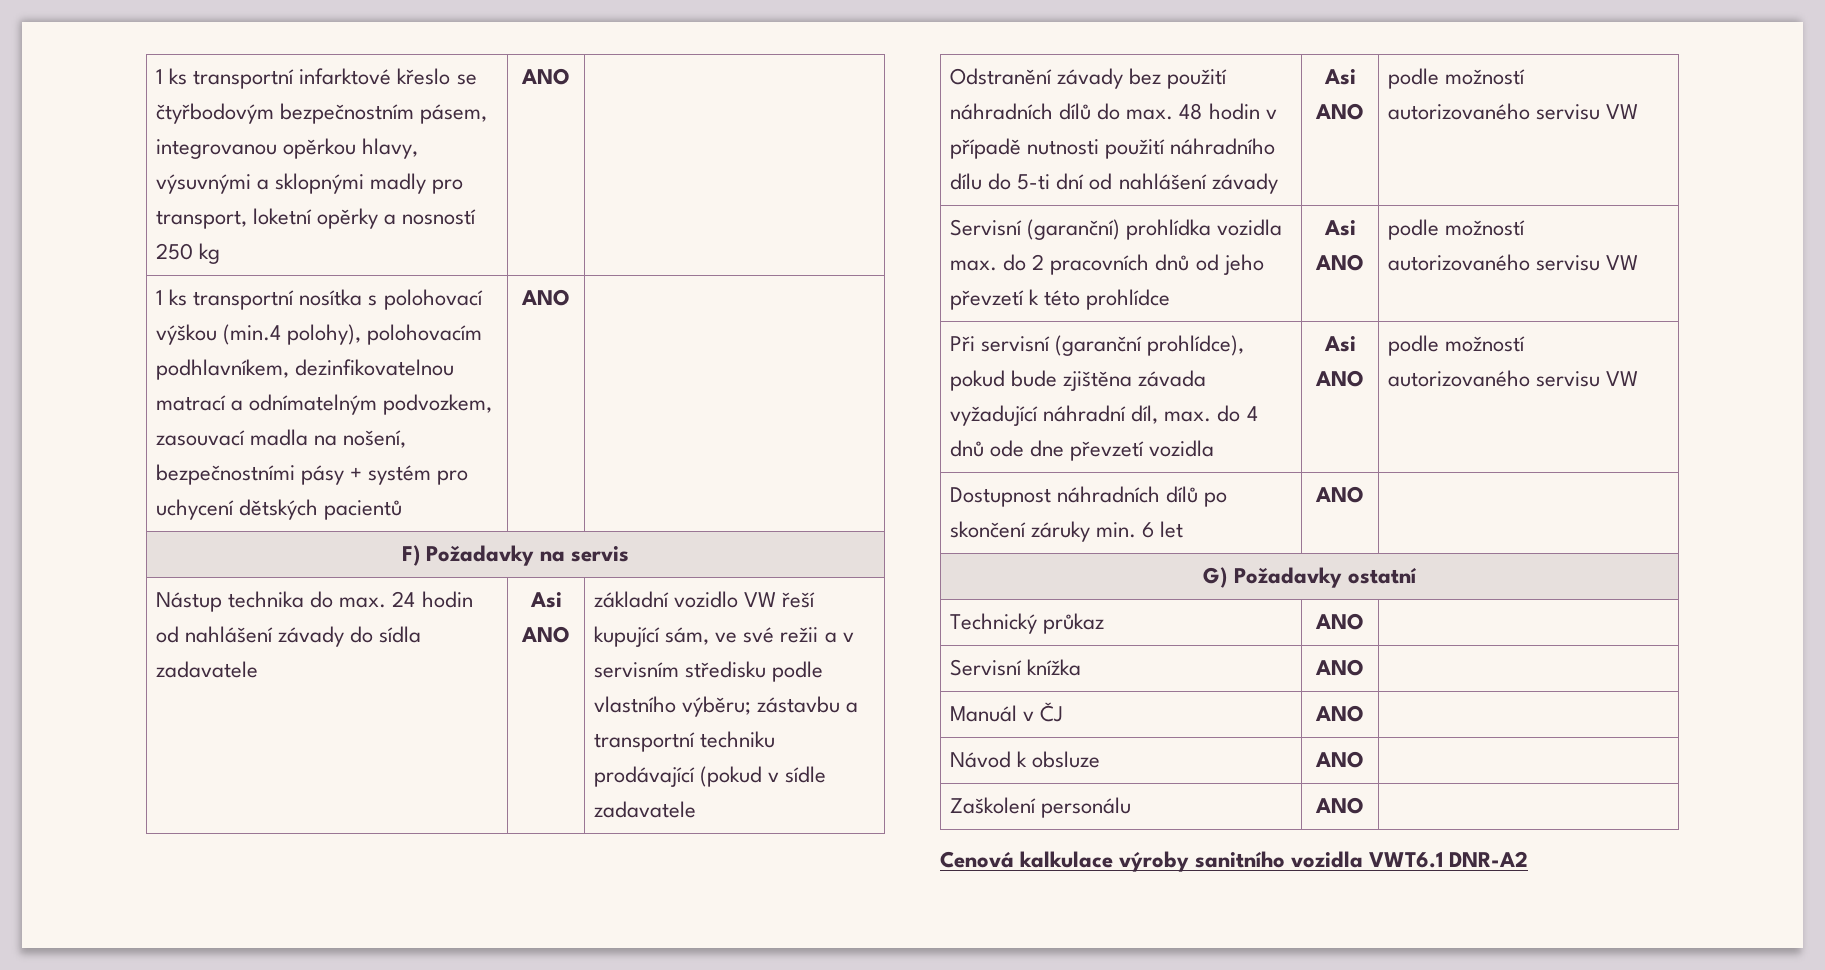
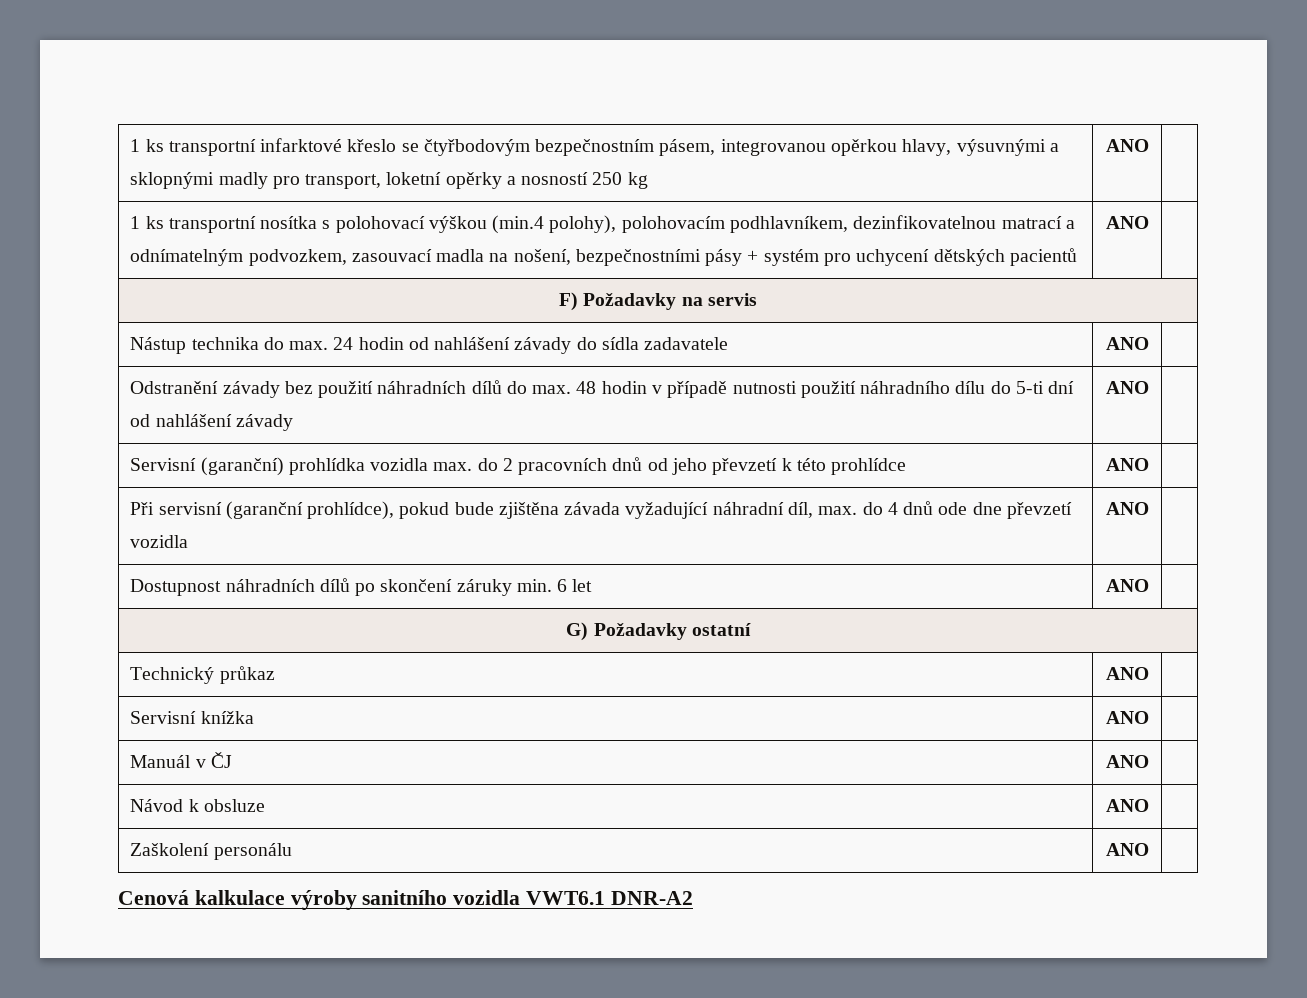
[529,592,562,608] [521,626,570,643] [594,591,816,608] [594,626,854,647] [594,661,824,682] [594,696,859,717] [594,731,776,752] [594,766,827,787] [594,801,697,818] Asi ANO | základní vozidlo VW řeší kupující sám, ve své režii a v servisním středisku podle vlastního výběru; zástavbu a transportní techniku prodávající (pokud v sídle zadavatele -> [1105,337,1149,350] ANO |
[1323,69,1356,85] [1315,103,1364,120] [1388,68,1526,89] [1388,103,1639,120] Asi ANO | podle možností autorizovaného servisu VW -> [1105,381,1149,394] ANO |
[1323,220,1356,236] [1315,254,1364,271] [1388,219,1526,240] [1388,254,1639,271] Asi ANO | podle možností autorizovaného servisu VW -> [1105,458,1149,471] ANO |
[1323,336,1356,352] [1315,370,1364,387] [1388,335,1526,356] [1388,370,1639,387] Asi ANO | podle možností autorizovaného servisu VW -> [1105,502,1149,515] ANO |

